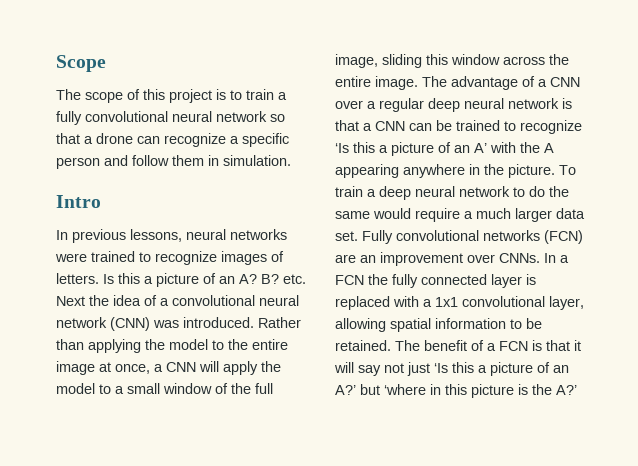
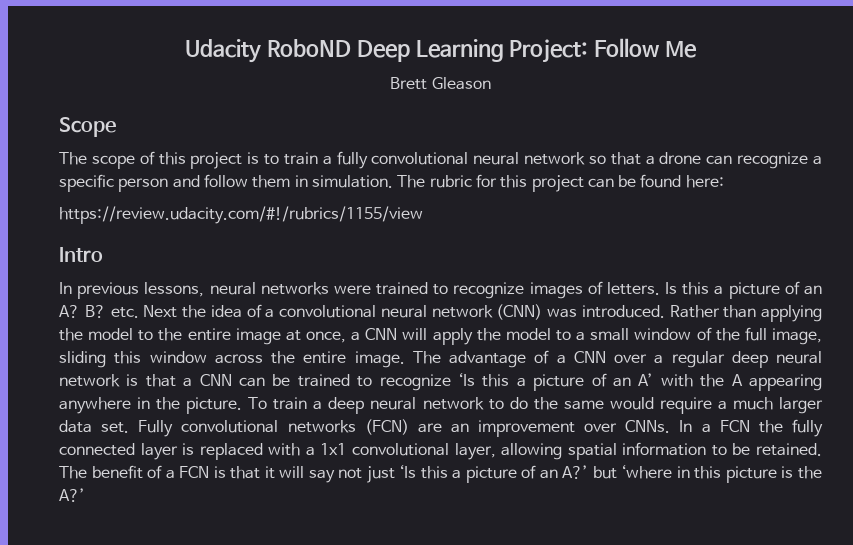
(56, 63) none -> [184,38,698,63] [390,77,491,90] Udacity RoboND Deep Learning Project: Follow Me // Brett Gleason //
(291, 160) none -> [397,174,724,192] [59,206,423,224] The rubric for this project can be found here: // https://review.udacity.com/#!/rubrics/1155/view

